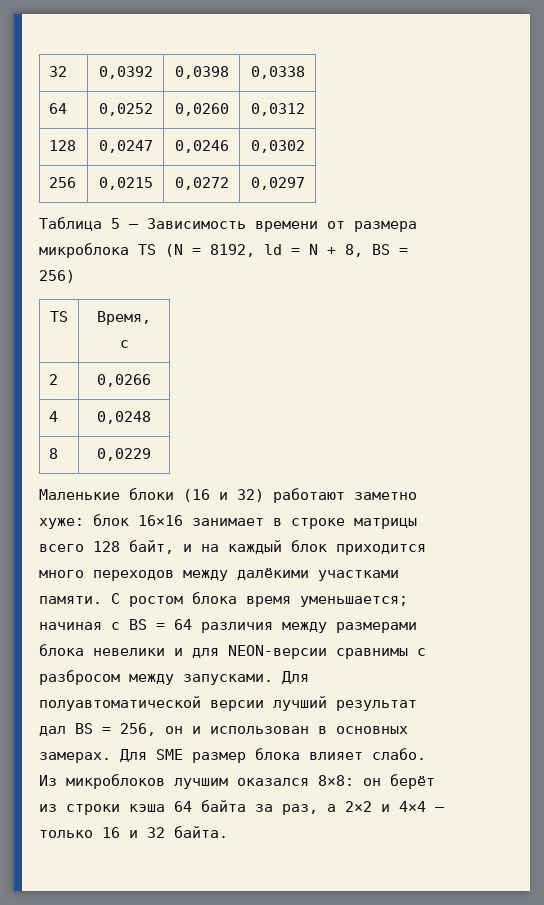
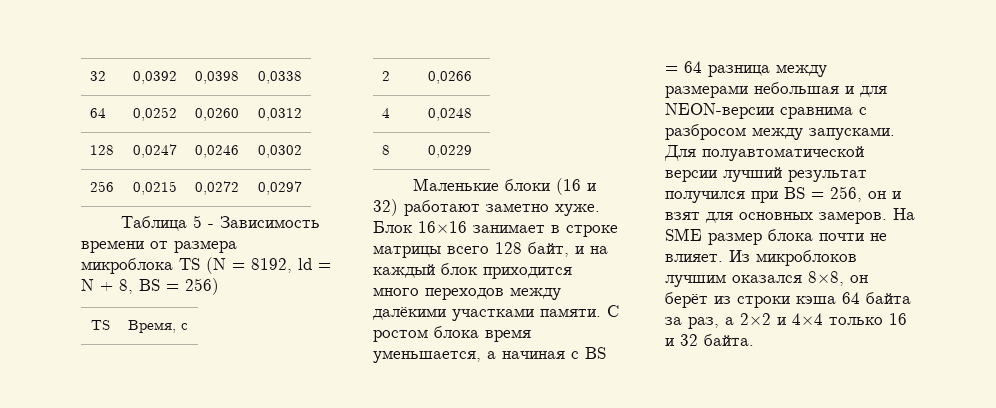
[129,224,139,229] — -> [207,224,214,228] -
[39,514,129,529] хуже: блок -> [555,204,600,216] [373,221,413,233] хуже. Блок
[300,596,408,607] уменьшается; -> [373,350,496,363] уменьшается, а
[201,622,273,633] различия -> [708,65,770,77] разница
[39,644,165,656] блока невелики -> [754,82,839,94] небольшая
[336,648,408,659] сравнимы -> [780,106,853,119] сравнима
[39,726,66,736] дал -> [665,191,778,203] получился при
[210,726,408,734] [39,748,426,763] использован в основных замерах. Для SME размер блока влияет слабо. -> [665,208,915,224] [665,228,887,245] [665,254,723,262] взят для основных замеров. На SME размер блока почти не влияет.
[318,775,354,786] 8×8: -> [808,271,844,286] 8×8,
[435,807,445,812] — -> (823, 319) none

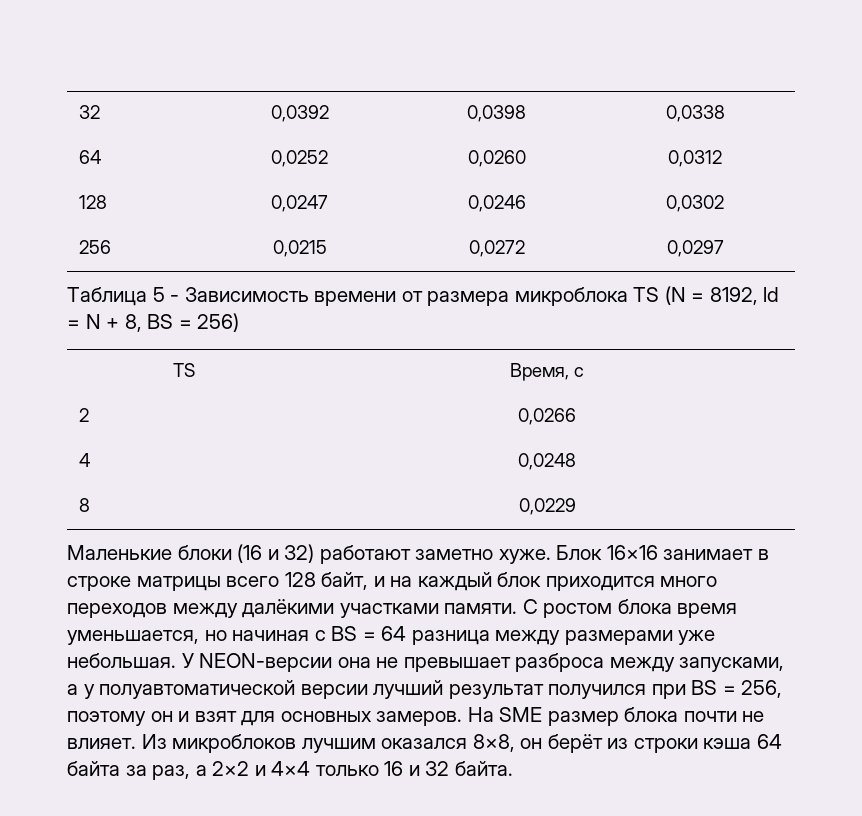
[487,351,496,359] а -> [204,630,227,641] но
[754,82,887,97] [665,103,867,119] [665,124,895,140] [664,145,696,161] небольшая и для NEON-версии сравнима с разбросом между запусками. Для -> [678,630,716,645] [67,653,785,672] [67,684,95,699] уже небольшая. У NEON-версии она не превышает разброса между запусками, а у
(862, 194) none -> [67,711,146,726] поэтому

